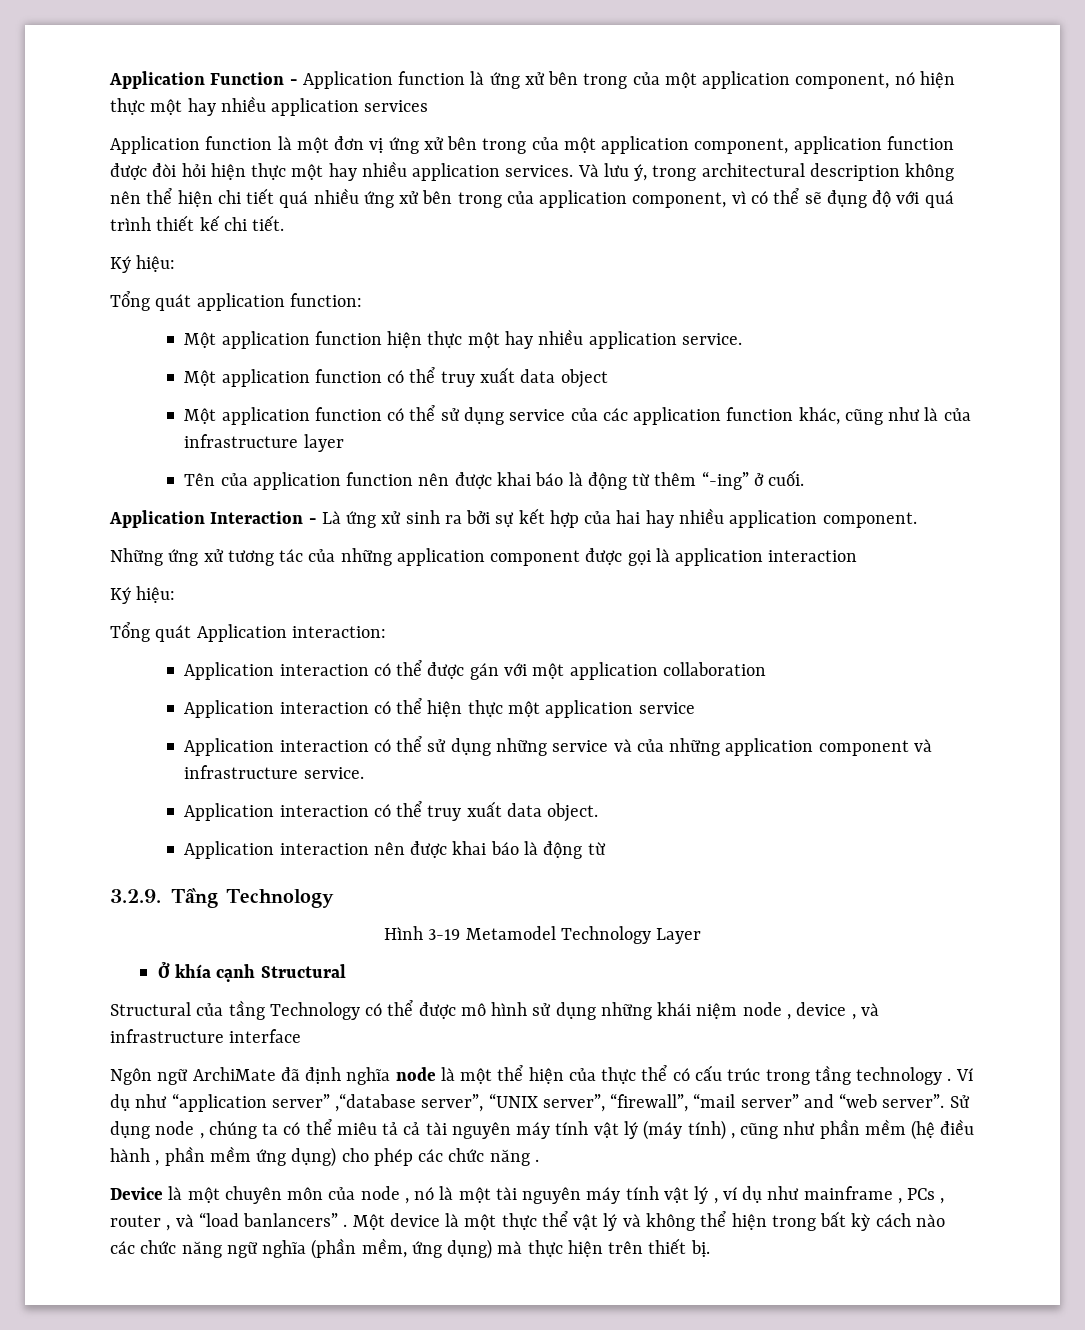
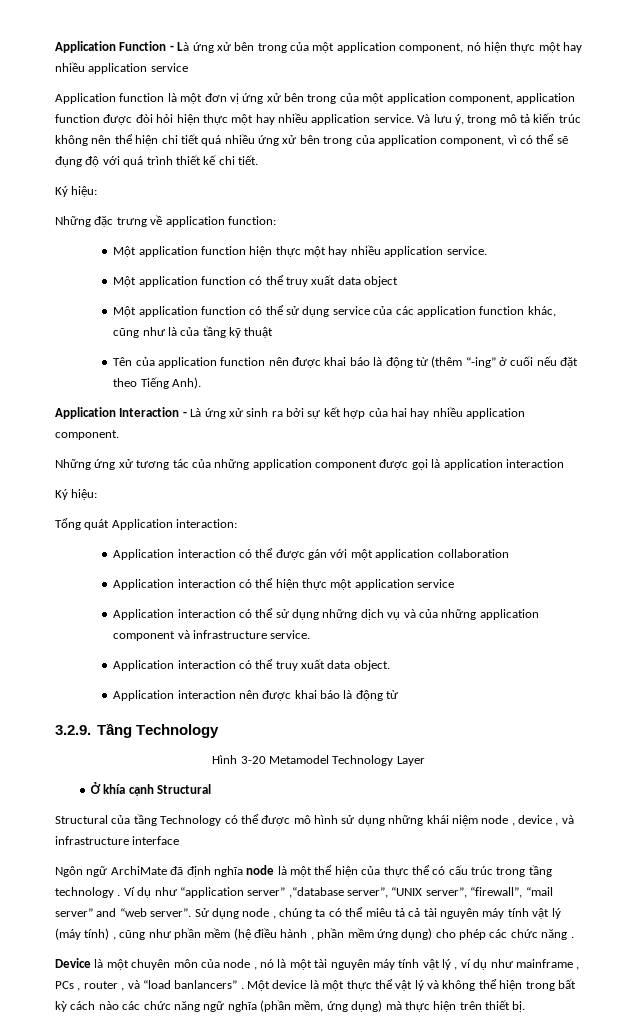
[302,71,485,89] Application function là -> [177,42,190,51] Là
[364,100,429,112] services -> [150,63,188,72] service
[505,165,574,177] services. -> [373,114,414,123] service.
[701,163,900,181] architectural description -> [499,113,581,123] mô tả kiến trúc
[110,291,192,311] Tổng quát -> [55,215,163,227] Những đặc trưng về
[184,434,344,452] infrastructure layer -> [202,326,274,338] tầng kỹ thuật
[654,472,697,486] thêm -> [431,356,463,368] (thêm
[768,470,805,486] cuối. -> [510,356,579,368] [113,377,201,389] cuối nếu đặt theo Tiếng Anh).
[552,740,609,752] service -> [360,609,401,620] dịch vụ
[428,929,461,940] 3-19 -> [240,756,266,764] 3-20

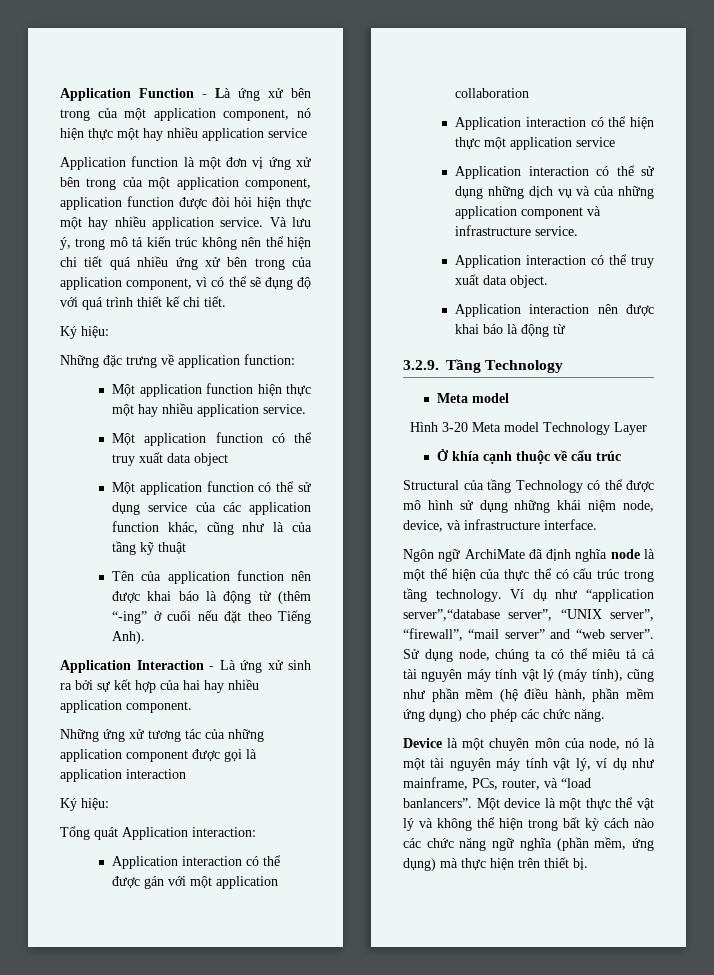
(220, 731) none -> [436,393,509,403] // Meta model
[269,755,329,764] Metamodel -> [472,422,539,432] Meta model
[157,784,212,794] Structural -> [515,450,621,464] thuộc về cấu trúc
[481,815,574,826] [55,836,180,845] node , device , và infrastructure interface -> [623,500,654,512] [403,519,597,532] node, device, và infrastructure interface.
[55,887,121,898] technology . -> [435,589,502,602] technology.
[247,887,344,898] server” ,“database -> [403,609,500,621] server”,“database
[242,908,276,919] node , -> [458,649,490,661] node,
[84,928,116,940] tính) , -> [591,669,623,682] tính),
[280,929,314,940] hành , -> [554,689,586,701] hành,
[541,929,574,940] năng . -> [574,708,605,722] năng.
[223,959,257,970] node , -> [588,738,620,750] node,
[442,959,458,970] lý , -> [575,758,591,771] lý,
[515,959,580,970] [55,980,244,991] mainframe , PCs , router , và “load banlancers” . -> [403,777,591,790] [403,798,472,808] mainframe, PCs, router, và “load banlancers”.

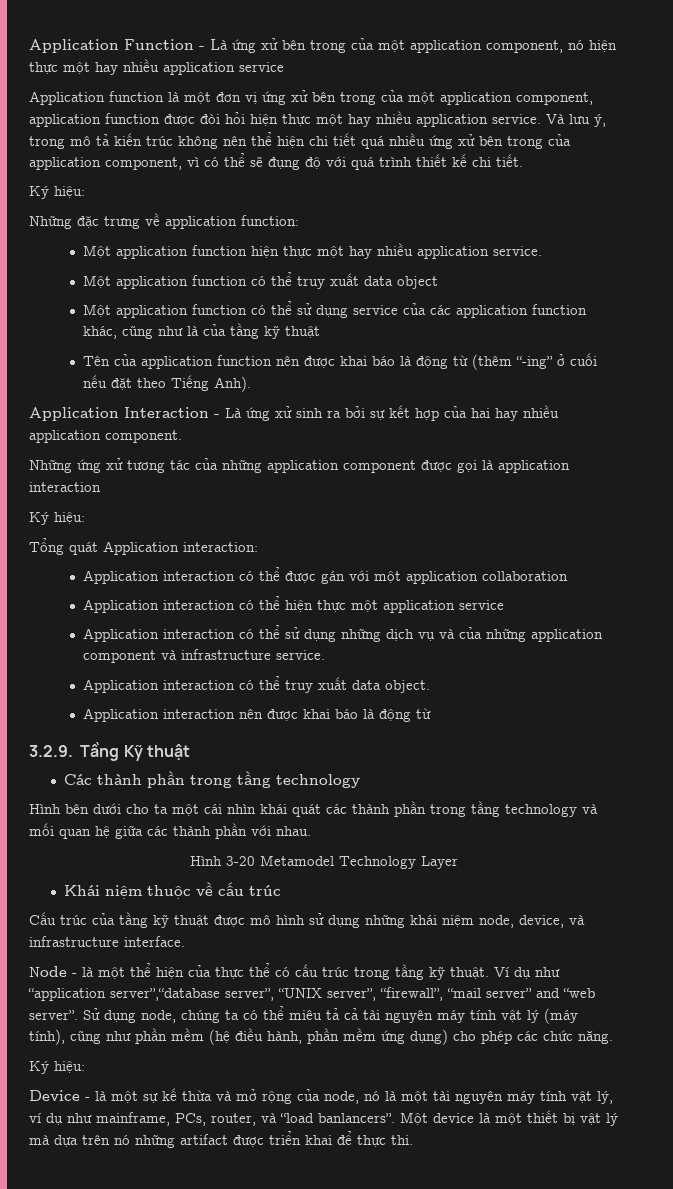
[485,360,564,373] [436,393,509,403] Technology // Meta model -> [123,744,190,761] [63,771,360,788] [29,801,598,817] [29,823,311,839] Kỹ thuật // Các thành phần trong tầng technology // Hình bên dưới cho ta một cái nhìn khái quát các thành phần trong tầng technology và mối quan hệ giữa các thành phần với nhau.
[472,422,539,432] Meta model -> [259,855,334,866] Metamodel
[436,449,512,464] Ở khía cạnh -> [63,885,142,899] Khái niệm
[403,479,623,493] Structural của tầng Technology có thể -> [29,912,209,928] Cấu trúc của tầng kỹ thuật
[403,549,640,562] Ngôn ngữ ArchiMate đã định nghĩa node -> [29,966,77,977] Node -
[435,589,502,602] technology. -> [429,967,489,980] kỹ thuật.
(605, 715) none -> [29,1061,85,1074] // Ký hiệu:
[447,738,560,751] là một chuyên môn -> [85,1088,292,1104] - là một sự kế thừa và mở rộng
[585,797,654,810] [403,817,654,831] [403,837,654,851] [403,857,588,871] thực thể vật lý và không thể hiện trong bất kỳ cách nào các chức năng ngữ nghĩa (phần mềm, ứng dụng) mà thực hiện trên thiết bị. -> [527,1110,618,1126] [29,1131,413,1148] thiết bị vật lý mà dựa trên nó những artifact được triển khai để thực thi.

